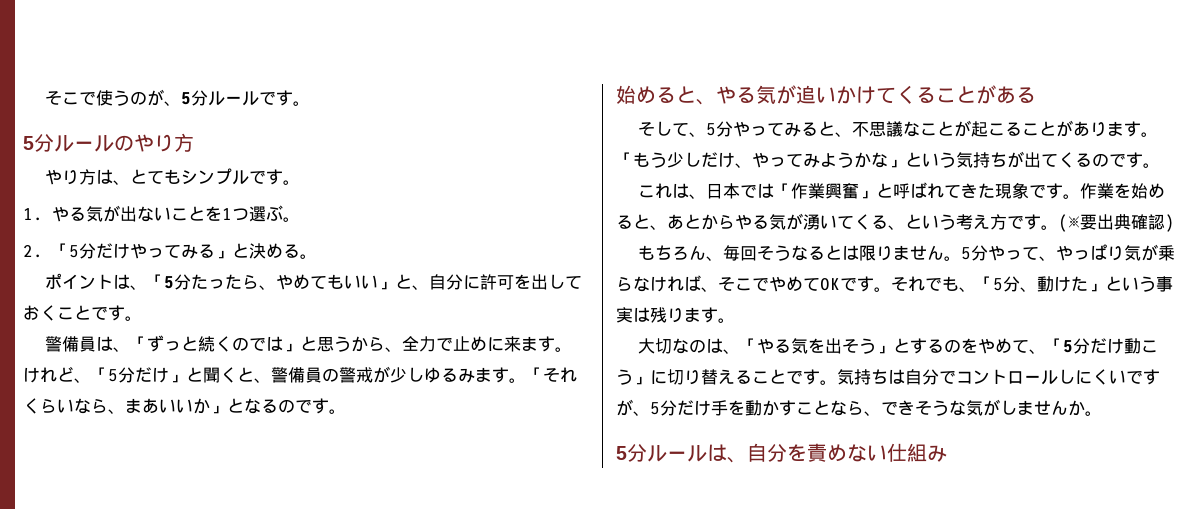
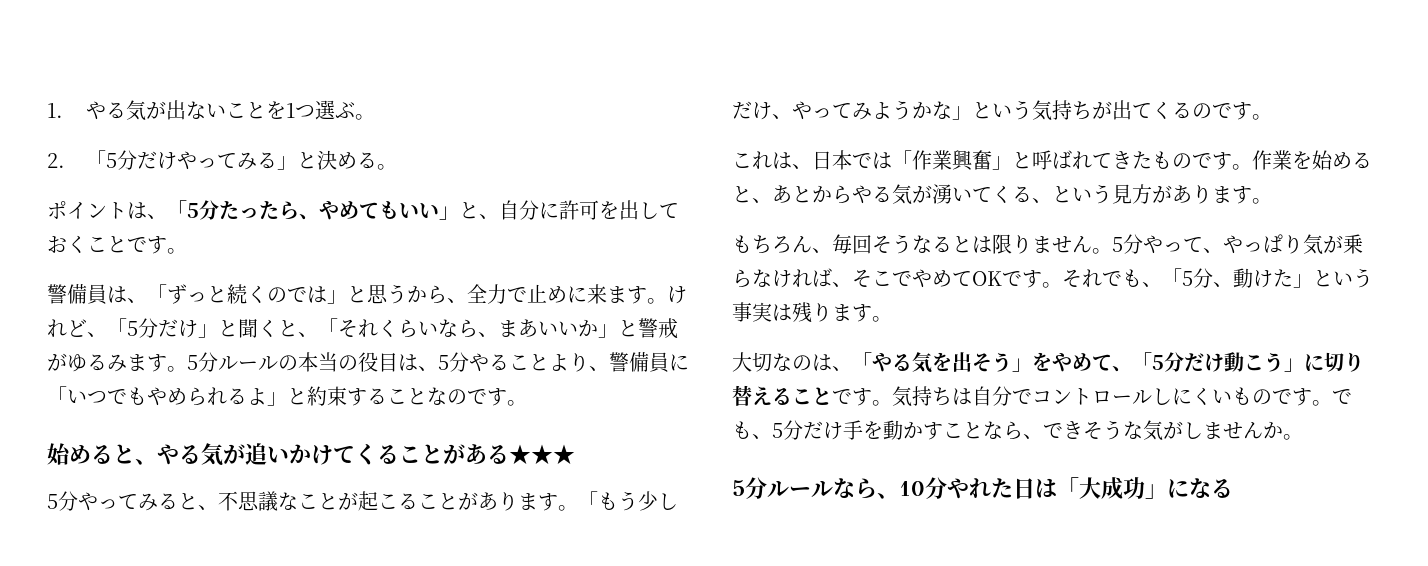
[45,89,311,106] [23,133,194,152] [45,168,301,185] そこで使うのが、5分ルールです。 // 5分ルールのやり方 // やり方は、とてもシンプルです。 // -> (47, 110) none
[271,366,526,383] 警備員の警戒が少しゆるみます。 -> (318, 334) none
[244,398,278,414] なる -> [638,318,678,339] [47,352,689,372] [47,386,447,406] 警戒がゆるみます。5分ルールの本当の役目は、5分やることより、警備員に「いつでもやめられるよ」と約束することな
[638,121,707,137] // そして、 -> [509,444,575,464] ★★★ //
[995,182,1030,199] 現象 -> [1152,151,1192,169] もの
[956,214,1175,232] 考え方です。(※要出典確認) -> [1112,184,1272,204] 見方があります。
[893,338,962,354] とするの -> (1032, 365) none
[1126,369,1160,385] [616,399,633,416] ですが -> [1232,387,1352,406] [732,421,752,439] ものです。でも
[707,443,947,463] は、自分を責めない仕組み -> [833,477,1233,500] なら、10分やれた日は「大成功」になる

